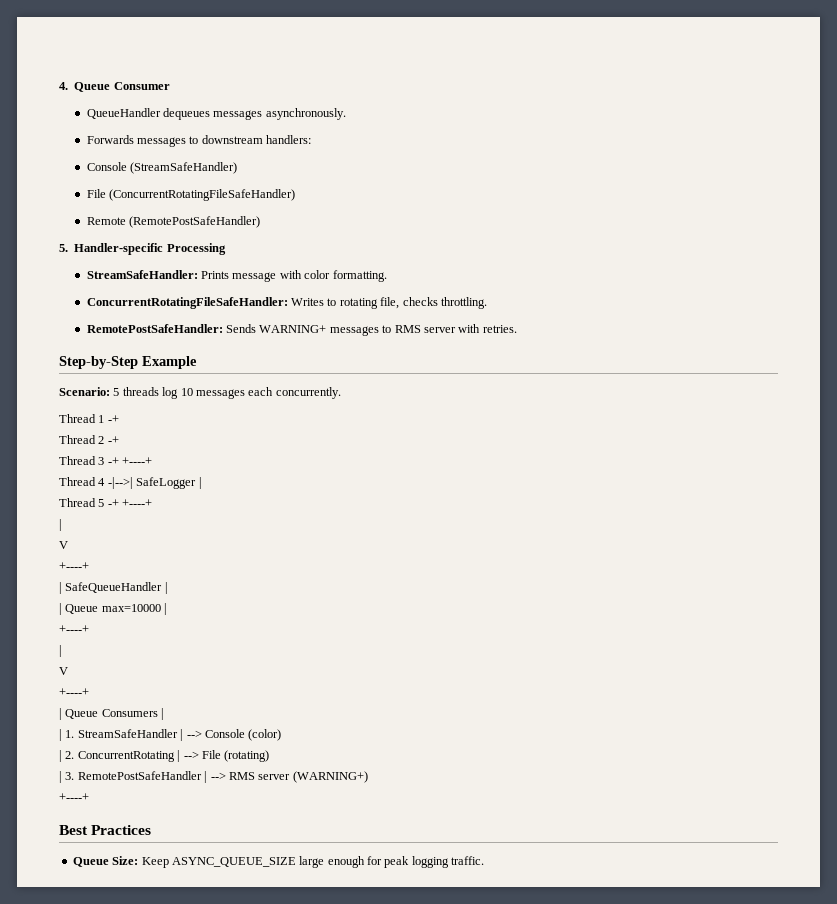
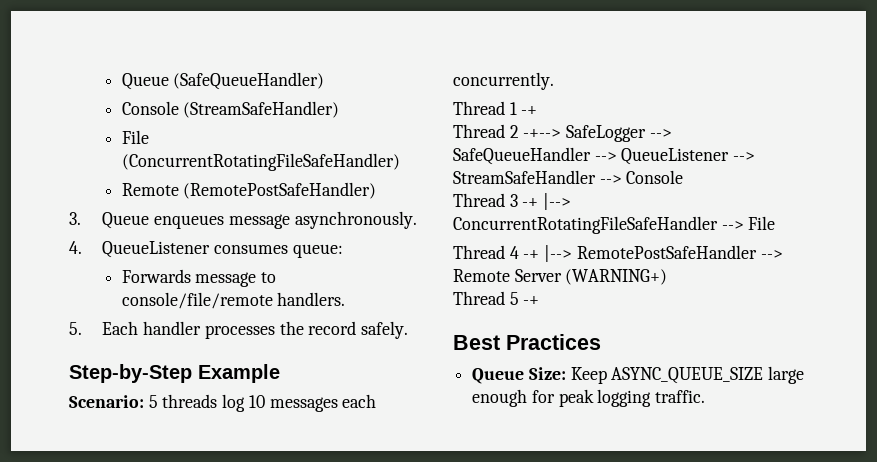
[59,82,170,92] [86,108,346,120] [86,135,312,147] 4. Queue Consumer // QueueHandler dequeues messages asynchronously. // Forwards messages to downstream handlers: -> [121,72,325,90] Queue (SafeQueueHandler)
[59,243,226,255] [86,270,387,282] [86,297,487,309] [86,324,517,336] 5. Handler-specific Processing // StreamSafeHandler: Prints message with color formatting. // ConcurrentRotatingFileSafeHandler: Writes to rotating file, checks throttling. // RemotePostSafeHandler: Sends WARNING+ messages to RMS server with retries. -> [69,211,417,229] [69,241,343,258] [121,269,277,287] [121,292,346,309] [69,321,408,339] 3. Queue enqueues message asynchronously. // 4. QueueListener consumes queue: // Forwards message to console/file/remote handlers. // 5. Each handler processes the record safely.
[107,436,119,444] [59,456,153,465] [59,477,202,489] [59,498,153,507] [59,519,62,531] [59,541,68,549] [59,562,89,570] [59,582,168,594] [59,603,168,615] [59,625,89,633] [59,645,62,657] [59,667,68,675] [59,688,89,696] [59,708,165,720] [59,729,282,741] [59,750,270,762] [59,771,368,783] [59,793,89,801] -+ // Thread 3 -+ +----+ // Thread 4 -|-->| SafeLogger | // Thread 5 -+ +----+ // | // V // +----+ // | SafeQueueHandler | // | Queue max=10000 | // +----+ // | // V // +----+ // | Queue Consumers | // | 1. StreamSafeHandler | --> Console (color) // | 2. ConcurrentRotating | --> File (rotating) // | 3. RemotePostSafeHandler | --> RMS server (WARNING+) // +----+ -> [523,125,672,142] [453,147,756,165] [453,170,684,184] [453,193,572,210] [453,216,776,234] [453,245,783,262] [453,269,668,285] [453,291,540,305] -+--> SafeLogger --> SafeQueueHandler --> QueueListener --> StreamSafeHandler --> Console // Thread 3 -+ |--> ConcurrentRotatingFileSafeHandler --> File // Thread 4 -+ |--> RemotePostSafeHandler --> Remote Server (WARNING+) // Thread 5 -+

